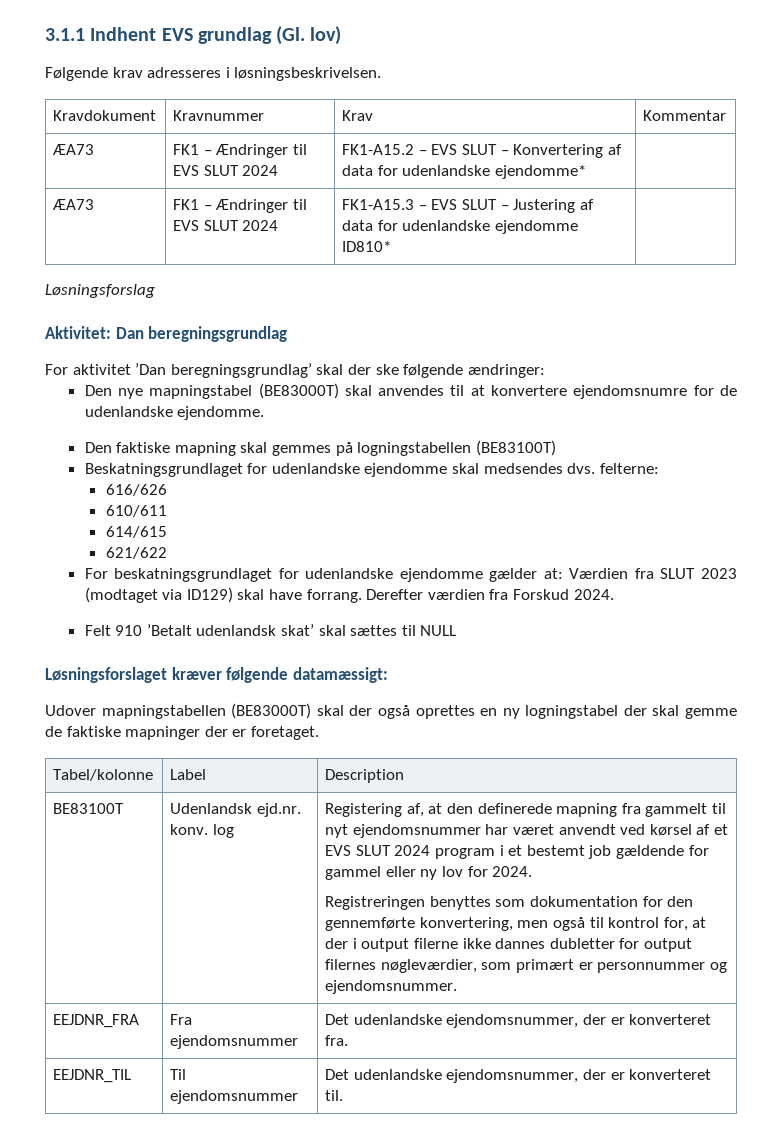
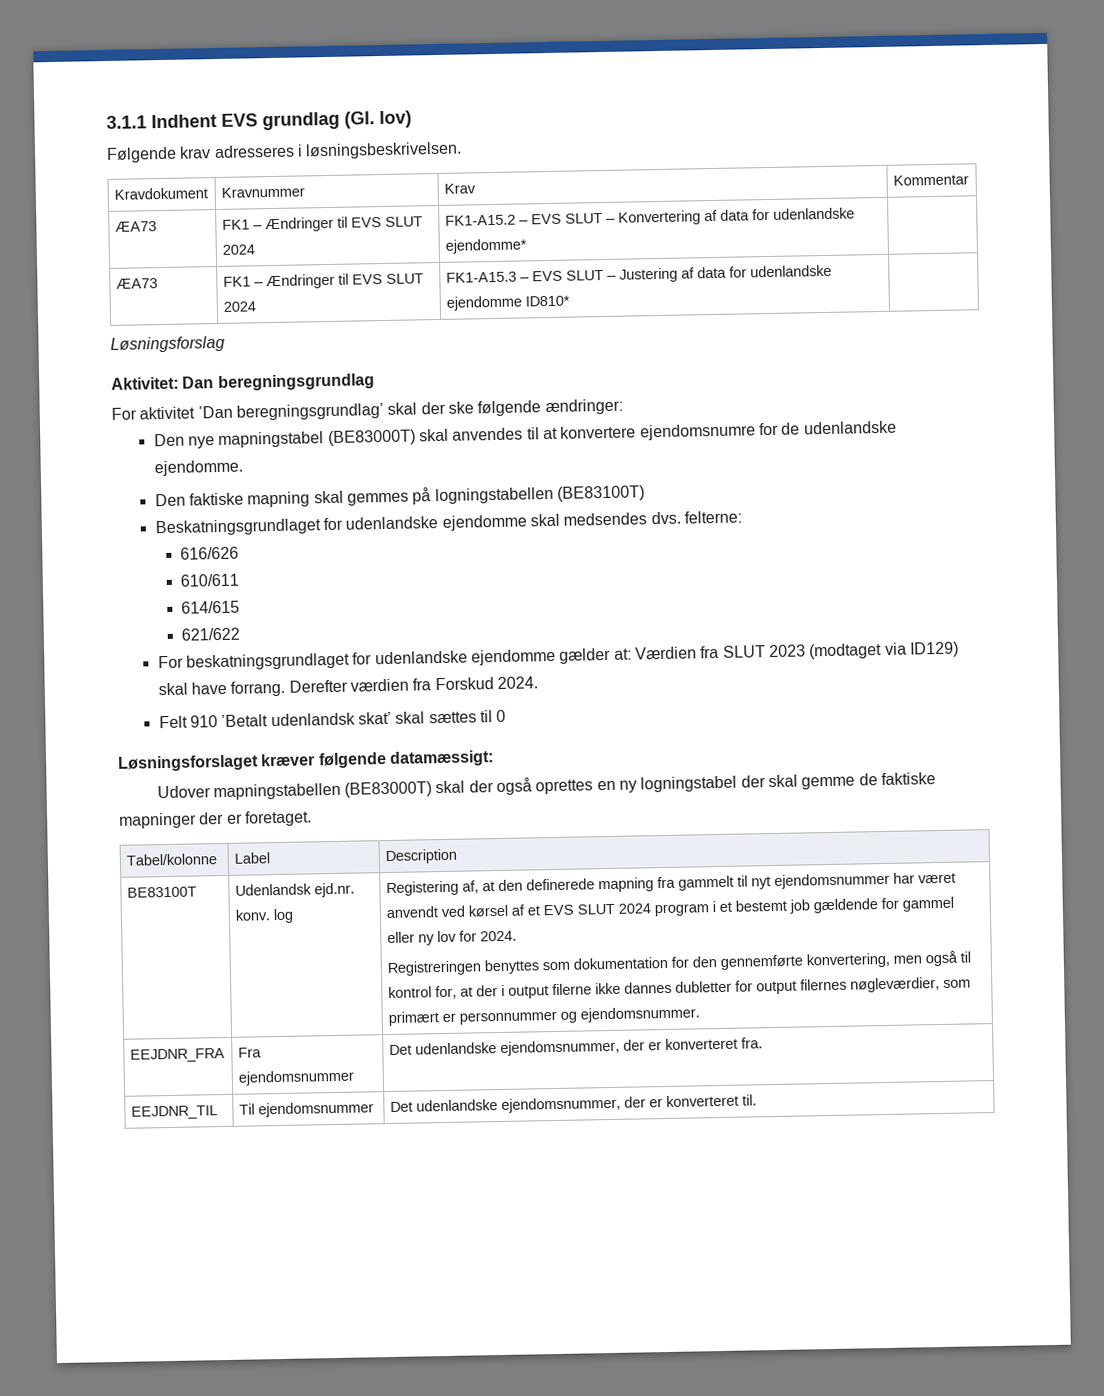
[420,625,457,636] NULL -> [496,709,507,723] 0

